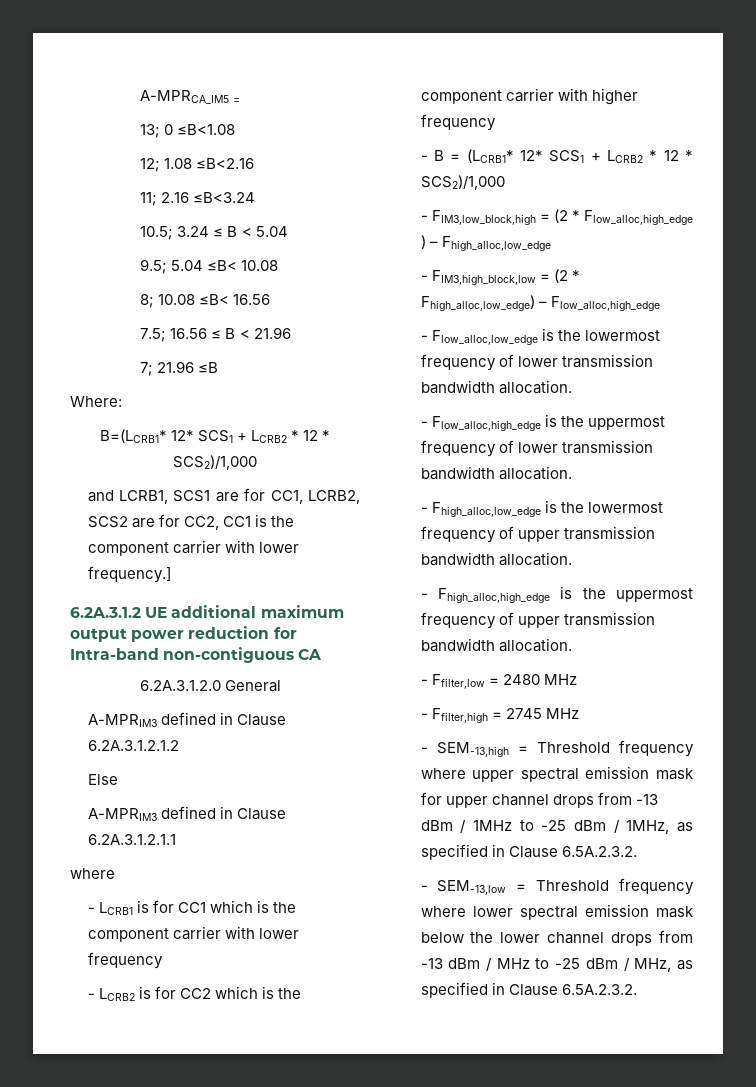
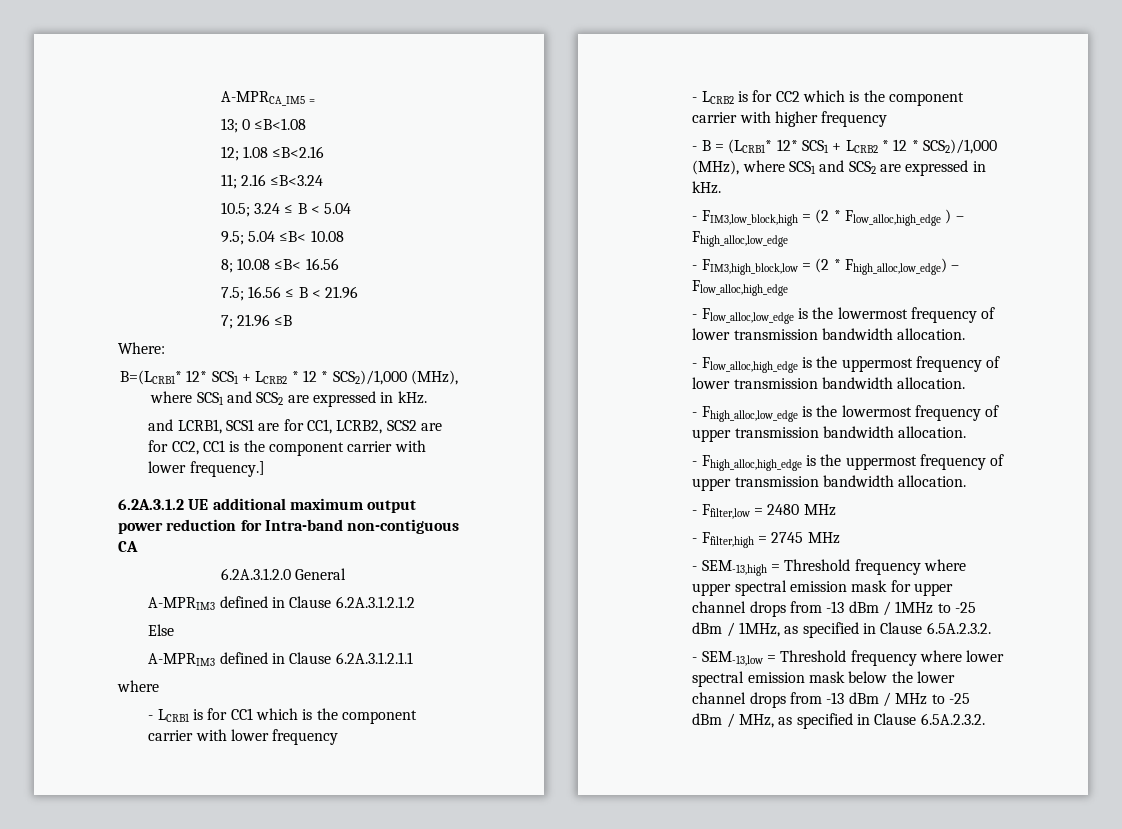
(257, 462) none -> [410,370,458,385] [150,391,427,407] (MHz), where SCS1 and SCS2 are expressed in kHz.
(505, 182) none -> [692,160,986,176] [692,181,722,194] (MHz), where SCS1 and SCS2 are expressed in kHz.

